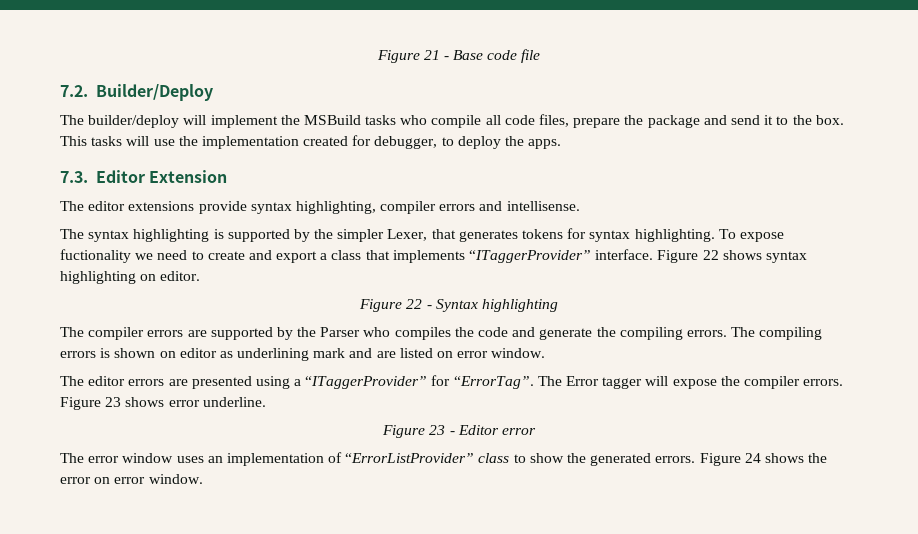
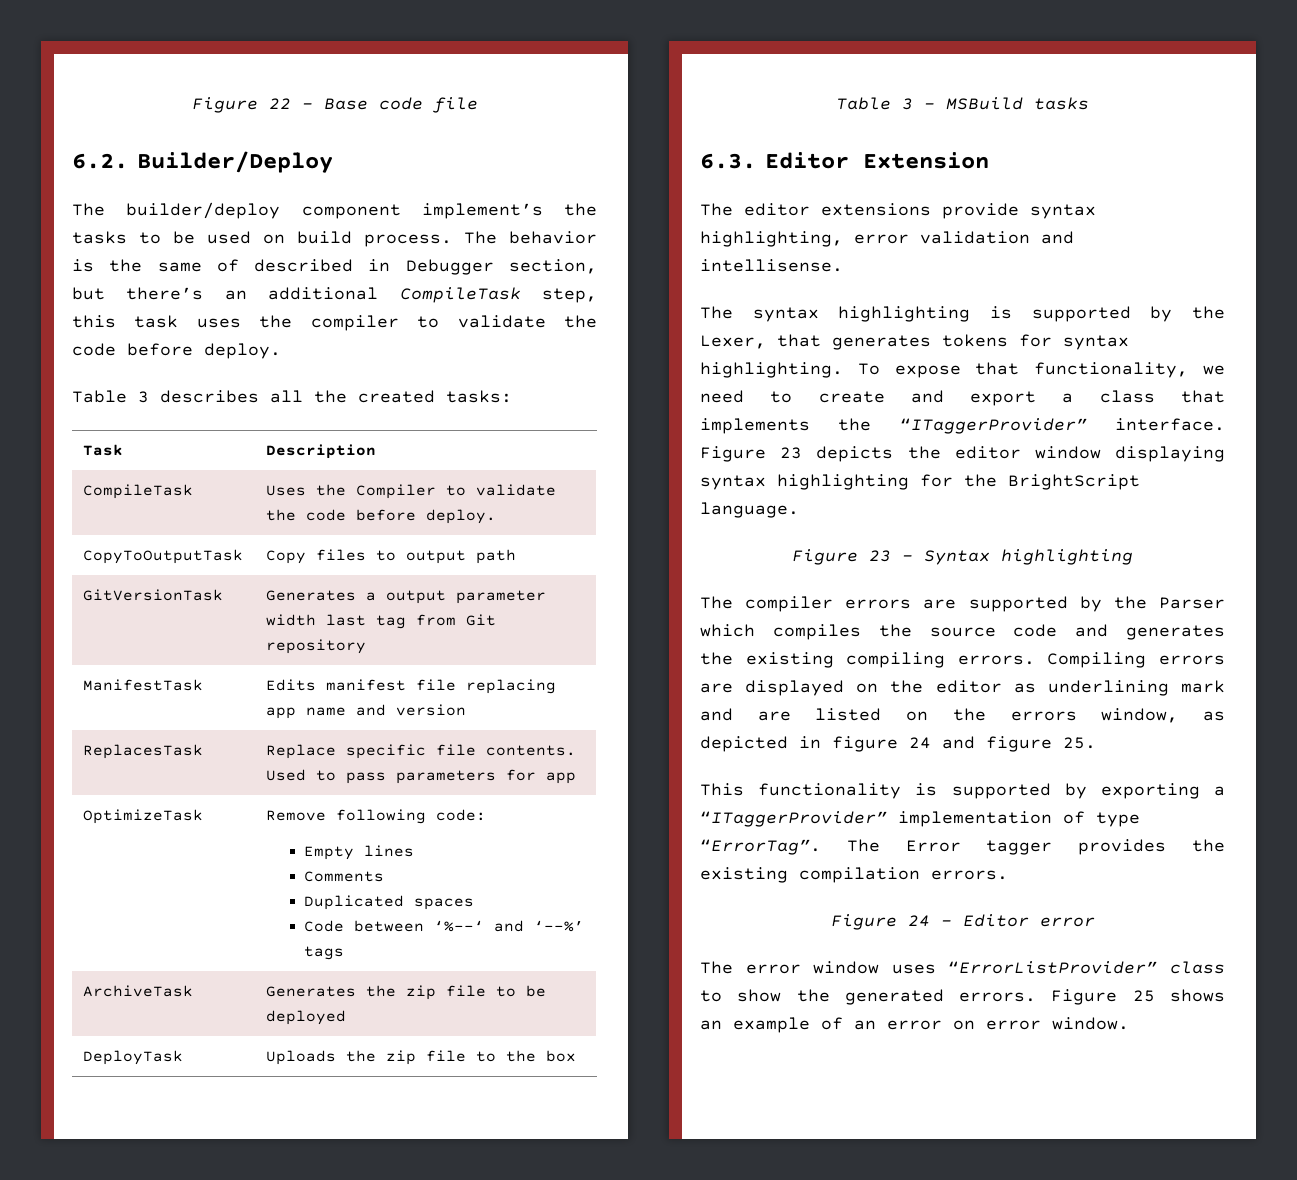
[376,50,440,63] Figure 21 -> [191,97,291,113] Figure 22
[60,85,88,97] 7.2. -> [72,153,128,169] 6.2.
[183,114,844,128] [60,135,562,149] [60,171,88,183] will implement the MSBuild tasks who compile all code files, prepare the package and send it to the box. This tasks will use the implementation created for debugger, to deploy the apps. // 7.3. -> [301,203,597,219] [72,231,597,247] [72,259,597,275] [72,287,597,303] [72,315,597,331] [72,343,281,359] [72,390,512,403] [83,444,124,456] [266,444,377,459] [83,484,194,499] [266,484,557,499] [266,509,497,524] [83,549,244,564] [266,549,517,564] [83,589,224,601] [266,590,547,604] [266,614,497,629] [266,639,367,654] [83,679,204,691] [266,679,557,694] [266,704,467,719] [83,744,204,759] [266,744,577,759] [266,769,577,784] [83,809,204,824] [266,809,487,824] [304,845,415,860] [304,871,385,882] [304,895,475,910] [304,920,585,932] [304,946,345,960] [83,985,194,997] [266,985,547,1000] [266,1010,347,1025] [83,1050,184,1065] [266,1050,577,1065] [836,97,1089,110] [700,153,756,169] component implement’s the tasks to be used on build process. The behavior is the same of described in Debugger section, but there’s an additional CompileTask step, this task uses the compiler to validate the code before deploy. // Table 3 describes all the created tasks: // Task | Description // CompileTask | Uses the Compiler to validate the code before deploy. // CopyToOutputTask | Copy files to output path // GitVersionTask | Generates a output parameter width last tag from Git repository // ManifestTask | Edits manifest file replacing app name and version // ReplacesTask | Replace specific file contents. Used to pass parameters for app // OptimizeTask | Remove following code: // Empty lines // Comments // Duplicated spaces // Code between ‘%--‘ and ‘--%’ tags // ArchiveTask | Generates the zip file to be deployed // DeployTask | Uploads the zip file to the box // Table 3 – MSBuild tasks // 6.3.
[380,201,476,214] compiler errors -> [854,231,1030,244] error validation
[337,229,385,242] simpler -> (1225, 312) none
[60,249,131,263] fuctionality -> [975,362,1189,378] that functionality,
(465, 256) none -> [838,418,872,431] the
[702,250,807,263] [60,271,201,284] [359,299,423,312] 22 shows syntax highlighting on editor. // Figure 22 -> [780,446,1225,462] [700,474,1140,490] [700,502,799,518] [792,549,891,565] 23 depicts the editor window displaying syntax highlighting for the BrightScript language. // Figure 23
[363,327,391,337] who -> [700,624,755,637] which
(474, 332) none -> [929,627,996,637] source
[539,327,823,340] [60,348,176,358] generate the compiling errors. The compiling errors is shown on -> [1126,625,1225,640] [700,652,1225,668] [700,680,924,696] generates the existing compiling errors. Compiling errors are displayed on the
[457,348,546,358] [60,375,844,389] [60,397,266,410] [382,425,446,438] error window. // The editor errors are presented using a “ITaggerProvider” for “ErrorTag”. The Error tagger will expose the compiler errors. Figure 23 shows error underline. // Figure 23 -> [952,708,1225,723] [700,736,1096,752] [700,783,1225,799] [700,811,1140,827] [700,839,1225,855] [700,867,1008,883] [830,914,930,930] the errors window, as depicted in figure 24 and figure 25. // This functionality is supported by exporting a “ITaggerProvider” implementation of type “ErrorTag”. The Error tagger provides the existing compilation errors. // Figure 24
[207,452,343,466] an implementation of -> (936, 969) none
[744,453,828,463] 24 shows the -> [1132,989,1225,1002] [700,1017,876,1033] 25 shows an example of an

